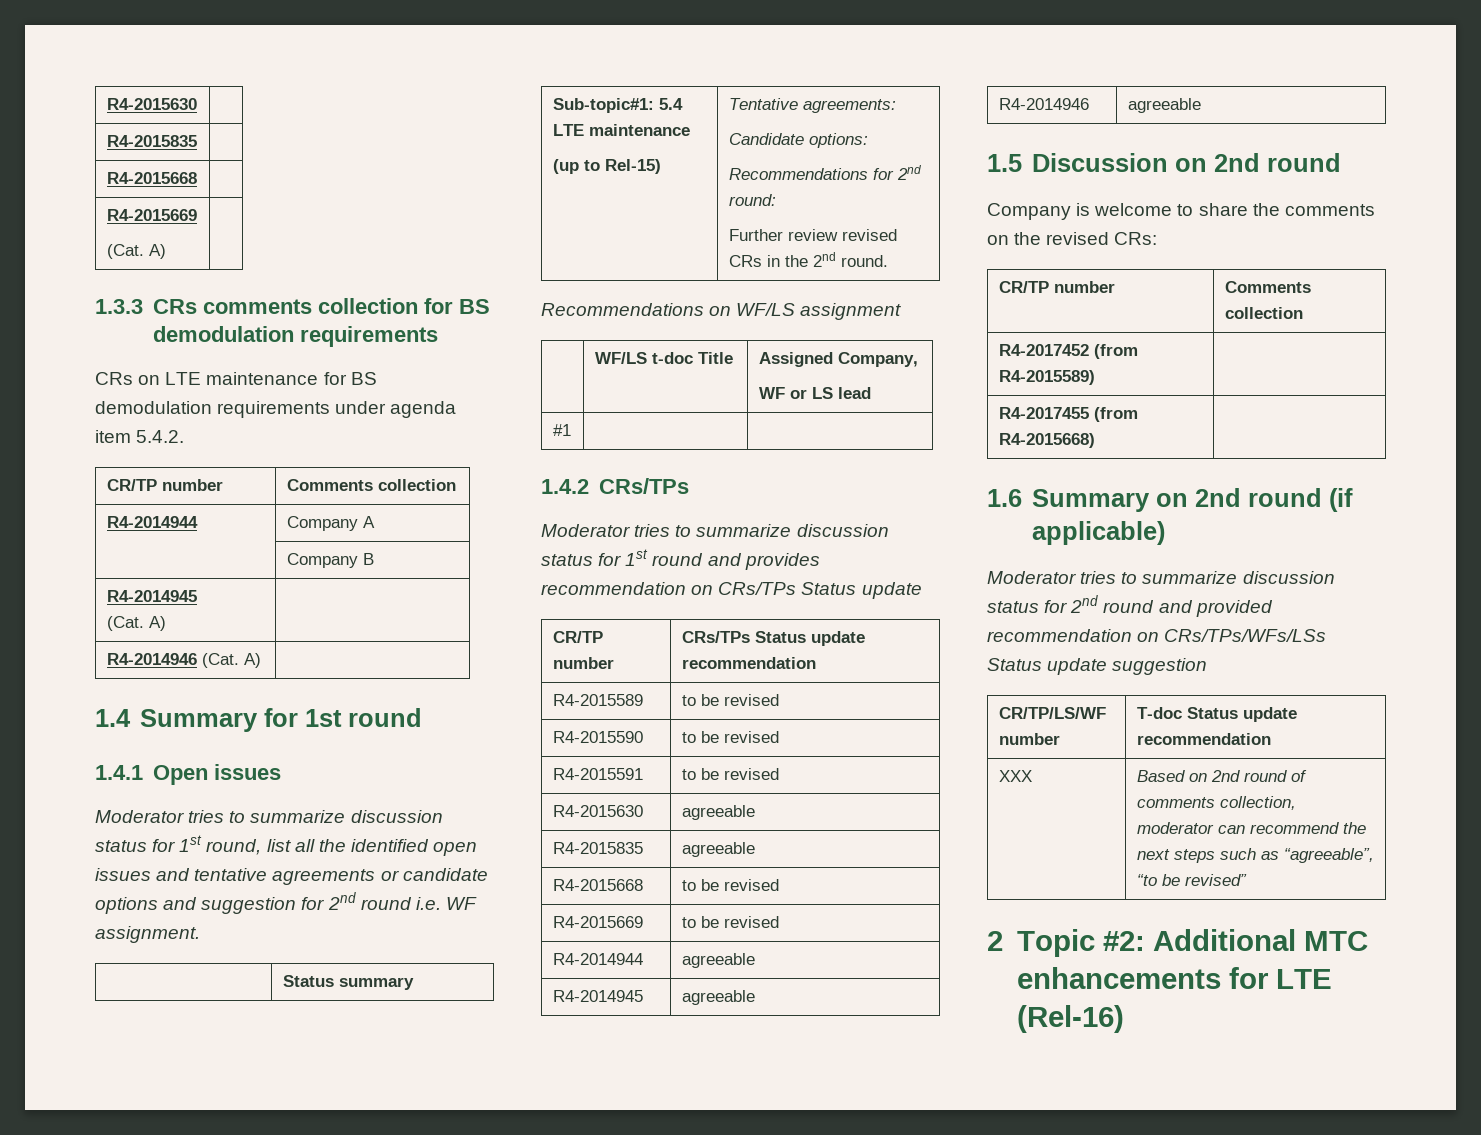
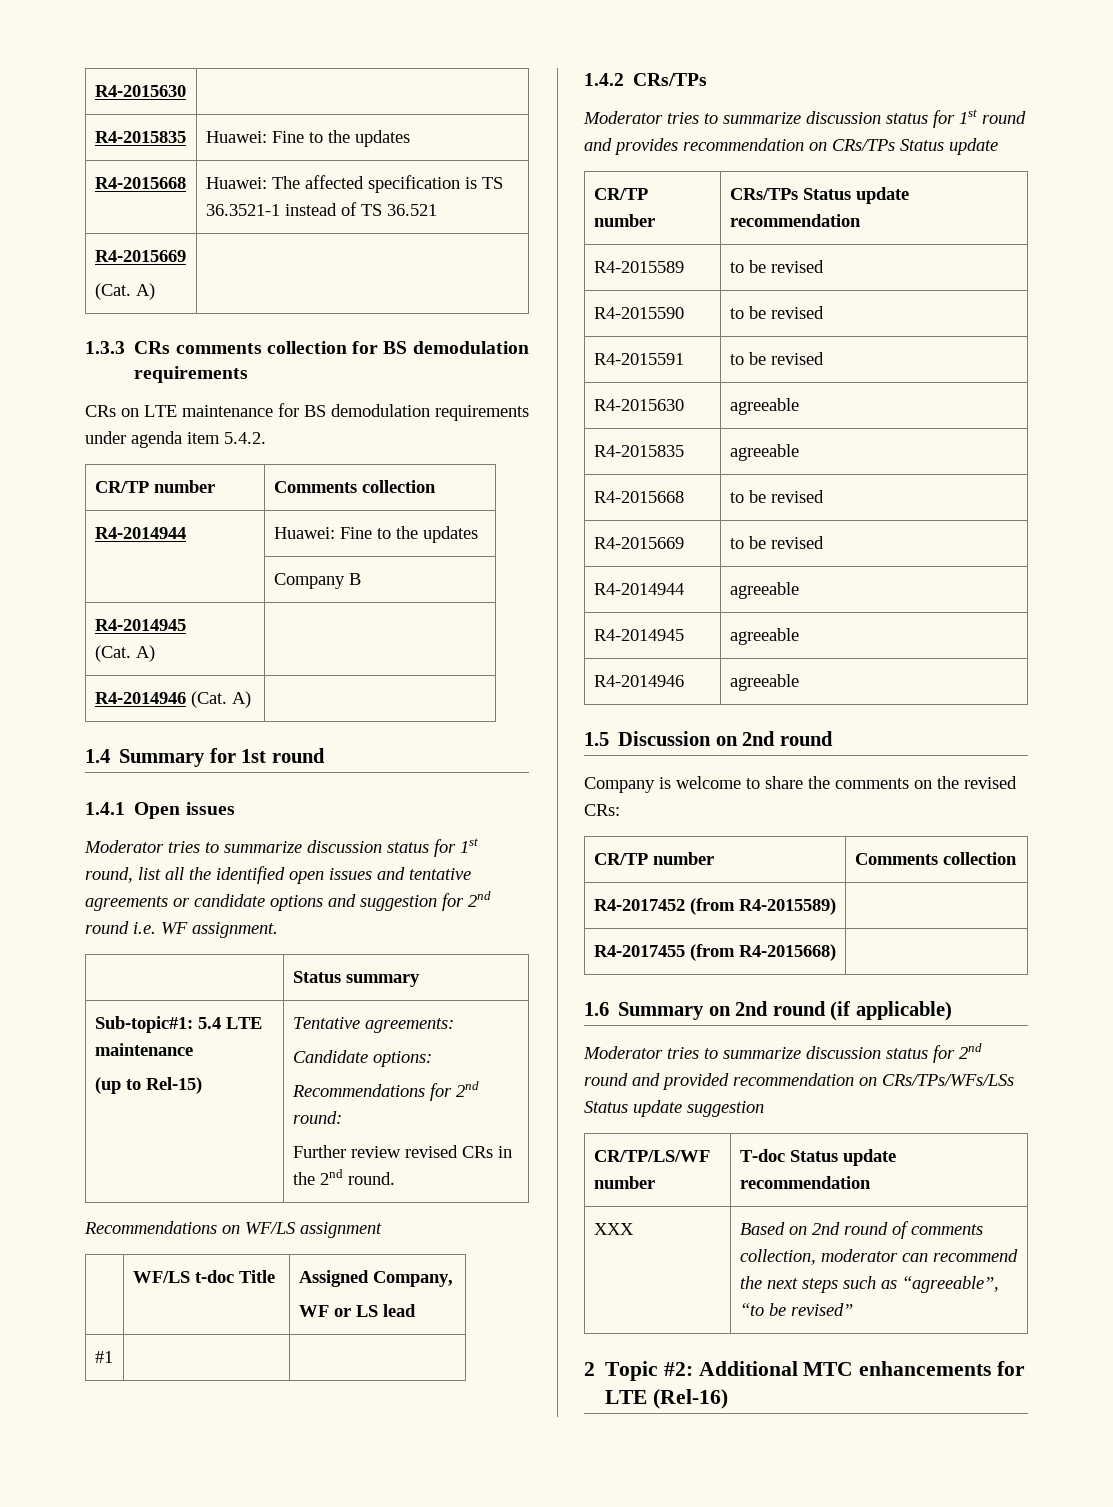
[106,172,197,184] // R4-2015668 | -> [205,130,410,147] [94,177,186,189] [205,175,503,193] [205,202,437,216] Huawei: Fine to the updates // R4-2015668 | Huawei: The affected specification is TS 36.3521-1 instead of TS 36.521
[286,516,375,531] Company A -> [273,526,478,543] Huawei: Fine to the updates

